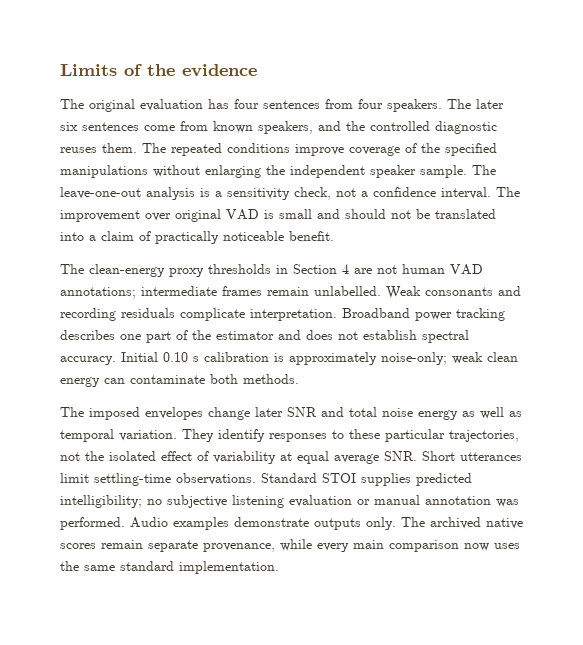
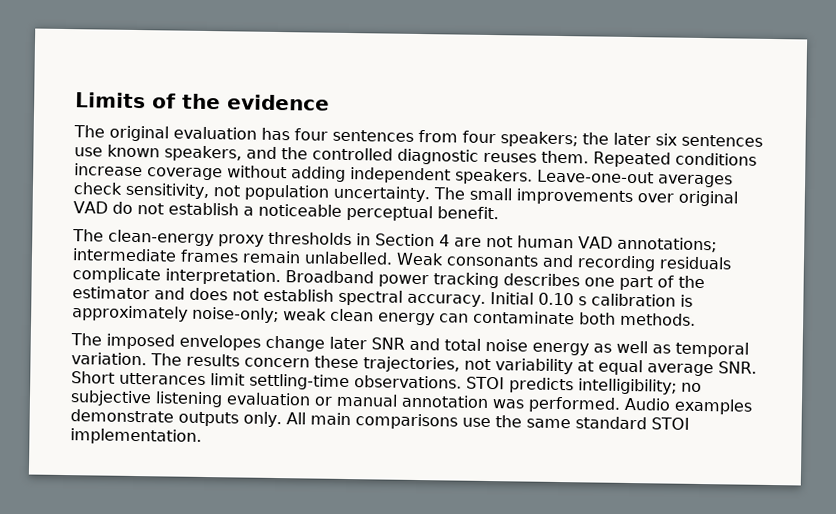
[387,99,471,112] speakers. The -> [500,131,609,148] speakers; the
[144,121,208,131] come from -> [74,147,103,157] use
[142,143,497,156] [60,165,496,178] [60,187,520,200] [60,209,496,222] [60,231,284,244] The repeated conditions improve coverage of the specified manipulations without enlarging the independent speaker sample. The leave-one-out analysis is a sensitivity check, not a confidence interval. The improvement over original VAD is small and should not be translated into a claim of practically noticeable -> [593,151,757,168] [74,163,733,188] [73,182,738,207] [73,201,433,222] Repeated conditions increase coverage without adding independent speakers. Leave-one-out averages check sensitivity, not population uncertainty. The small improvements over original VAD do not establish a noticeable perceptual
[182,429,519,442] [60,451,209,461] They identify responses to these particular trajectories, not the isolated effect of -> [150,353,491,373] The results concern these trajectories, not
[261,473,472,486] Standard STOI supplies predicted -> [466,376,574,394] STOI predicts
[401,517,523,529] [60,539,520,552] The archived native scores remain separate provenance, while every main comparison now uses -> [285,412,491,430] All main comparisons use
(174, 566) none -> [650,417,690,430] STOI

